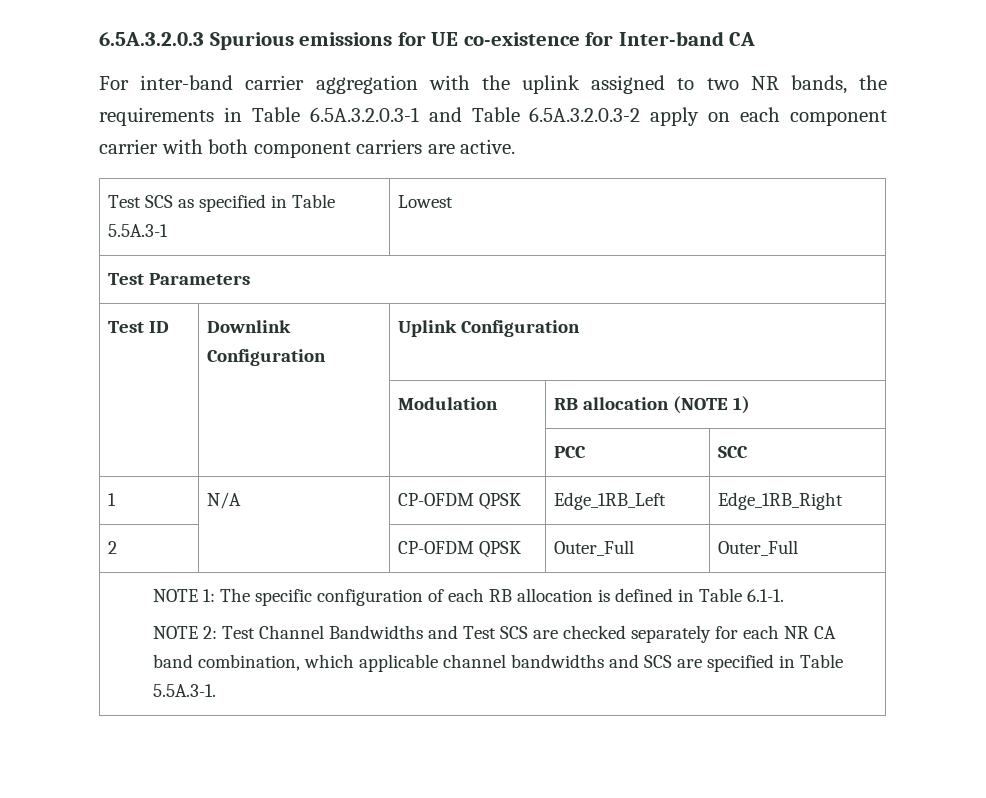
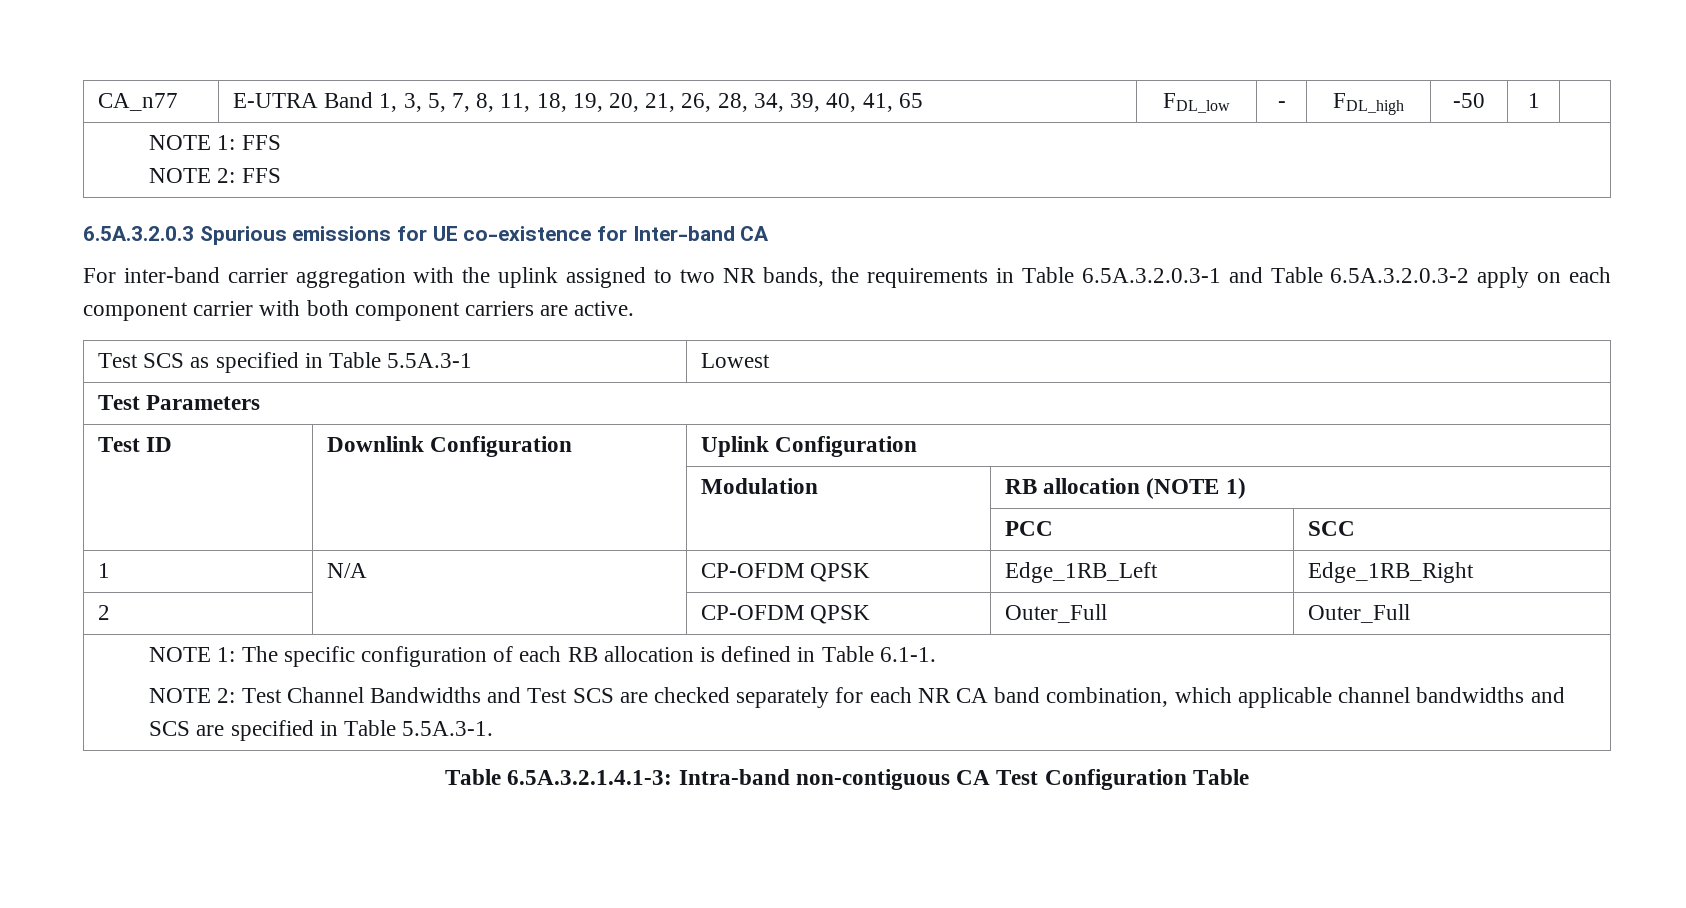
(99, 39) none -> [97,93,178,111] [232,92,923,112] [1163,93,1230,113] [1277,101,1286,108] [1333,93,1404,115] [1453,93,1485,108] [1527,93,1540,108] [149,135,281,150] [149,168,281,183] CA_n77 | E-UTRA Band 1, 3, 5, 7, 8, 11, 18, 19, 20, 21, 26, 28, 34, 39, 40, 41, 65 | FDL_low | - | FDL_high | -50 | 1 | // NOTE 1: FFS // NOTE 2: FFS //
(217, 690) none -> [445,769,1249,790] // Table 6.5A.3.2.1.4.1-3: Intra-band non-contiguous CA Test Configuration Table

